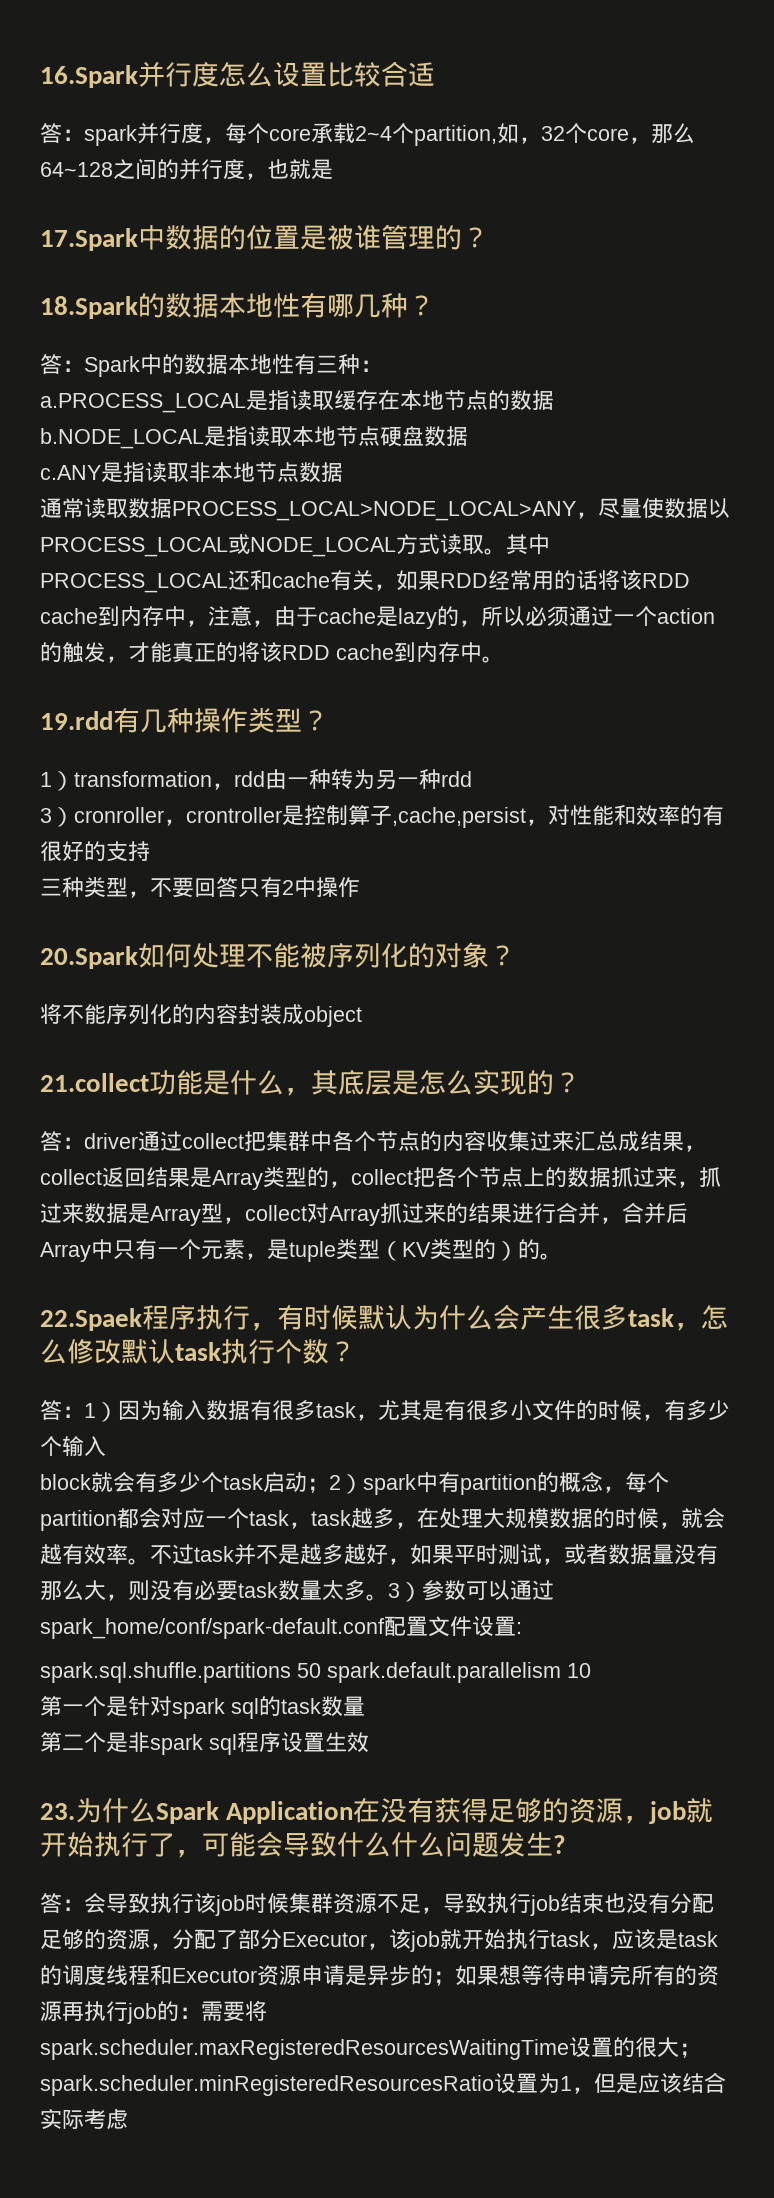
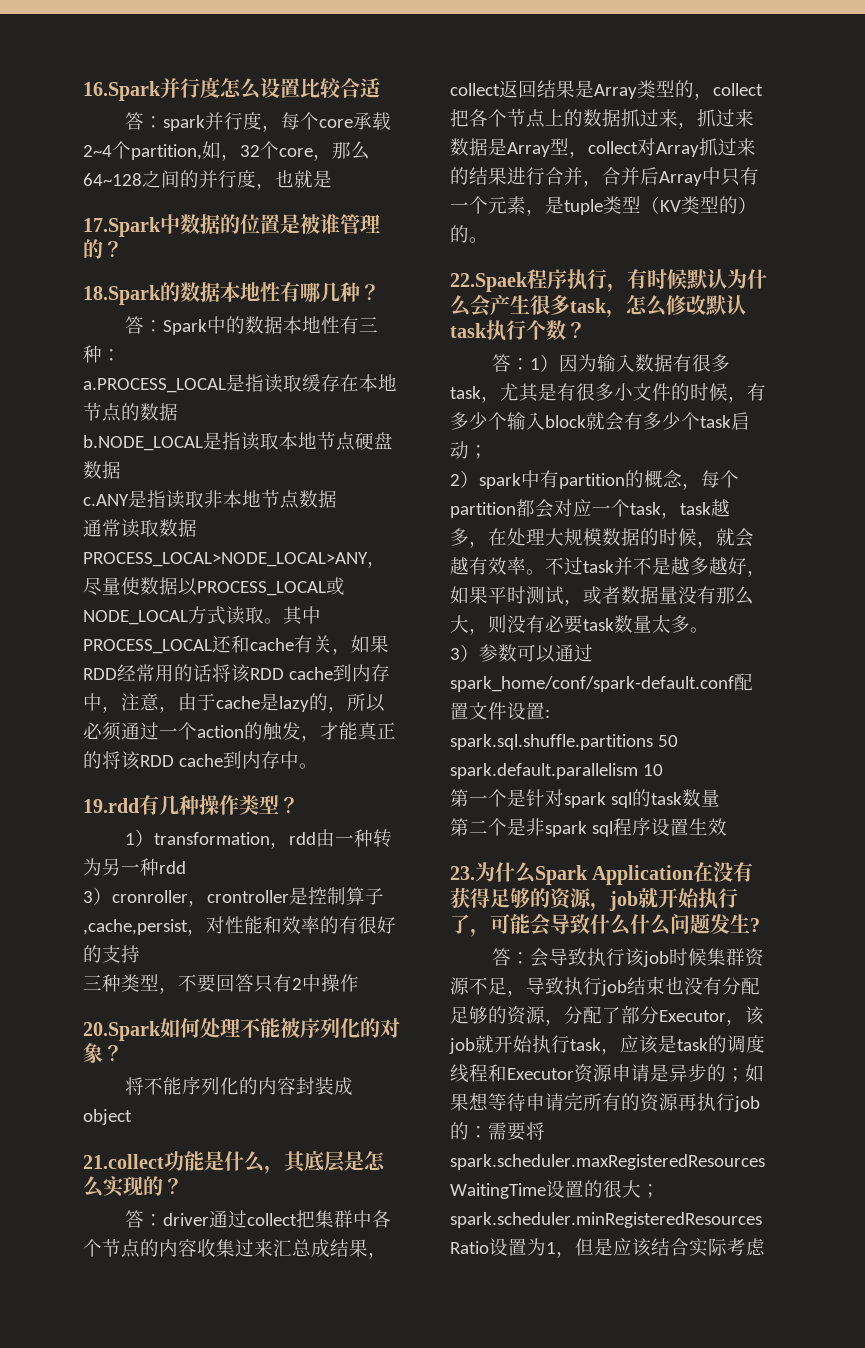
(106, 1446) // -> (545, 421) none
(329, 1485) none -> (488, 452) //
(388, 1597) none -> (709, 630) //

